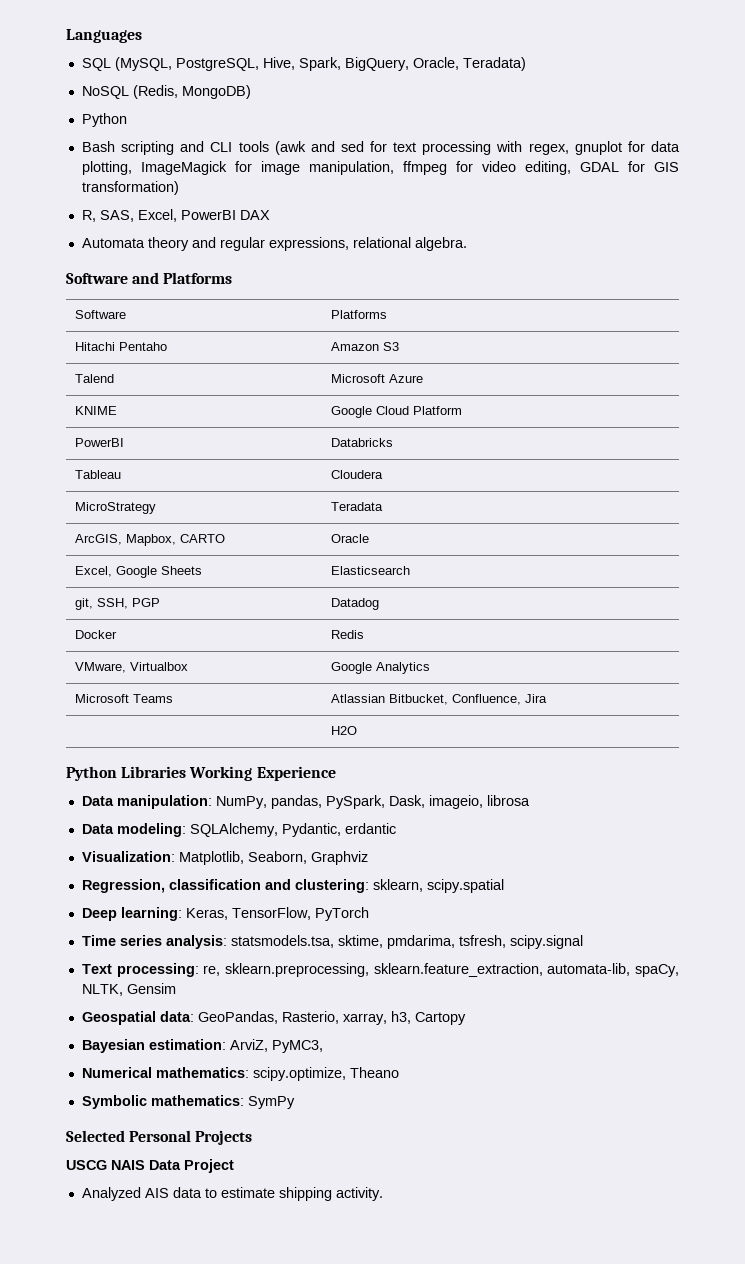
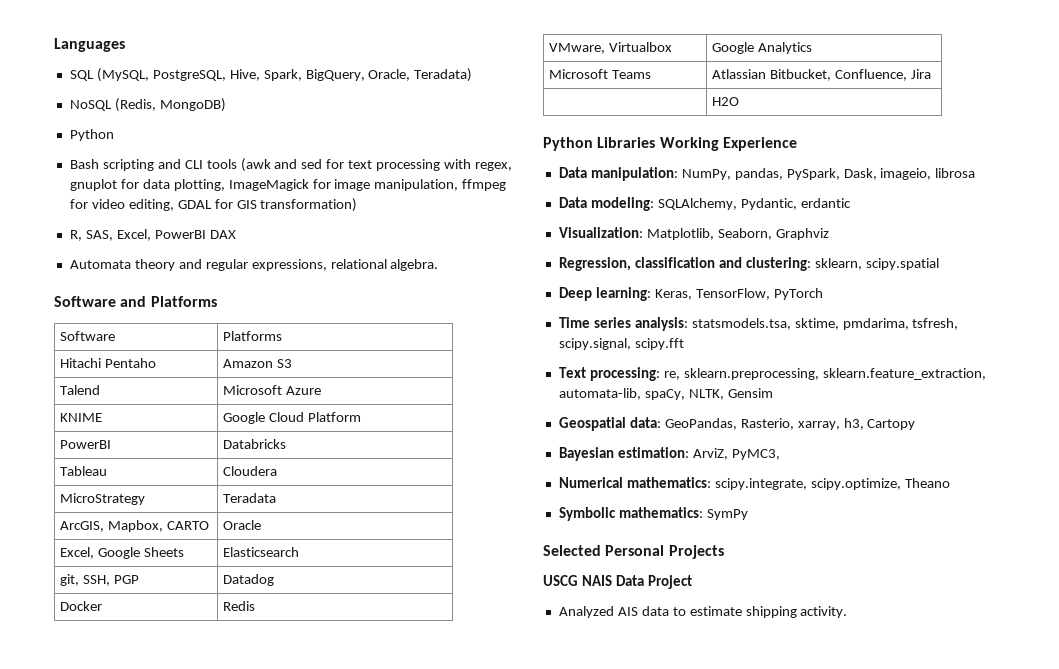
[509,935,583,949] scipy.signal -> [558,338,684,350] scipy.signal, scipy.fft
(249, 1072) none -> [714,478,807,490] scipy.integrate,

